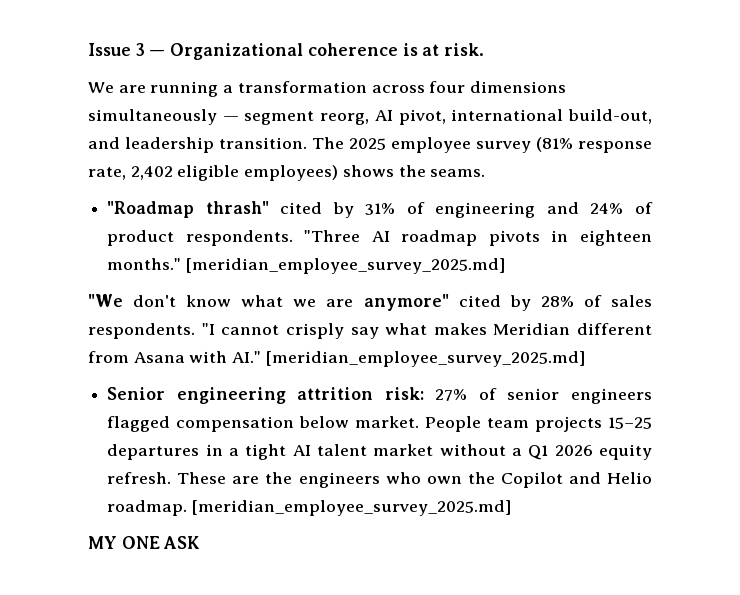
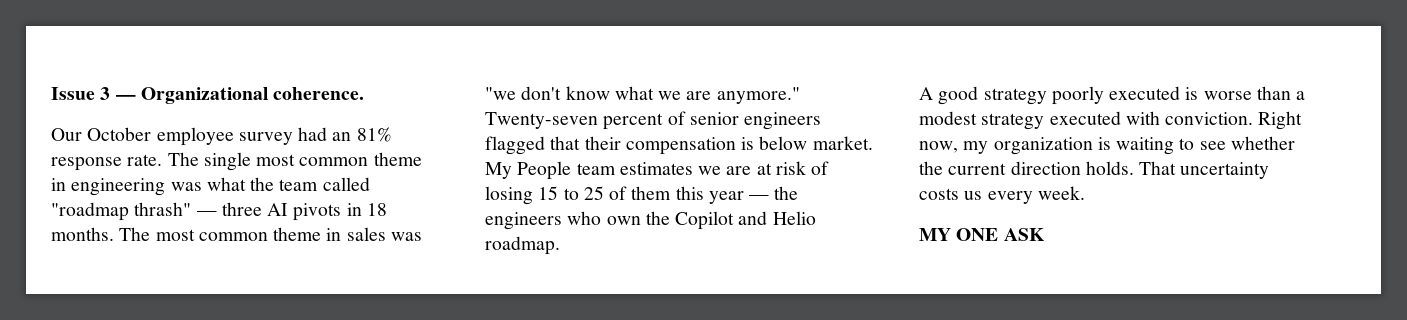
[307,43,485,56] [88,81,567,97] [88,109,652,125] [88,137,652,153] [88,165,486,181] [107,201,653,218] [107,230,652,246] [107,258,505,274] [88,294,123,307] coherence is at risk. // We are running a transformation across four dimensions simultaneously — segment reorg, AI pivot, international build-out, and leadership transition. The 2025 employee survey (81% response rate, 2,402 eligible employees) shows the seams. // "Roadmap thrash" cited by 31% of engineering and 24% of product respondents. "Three AI roadmap pivots in eighteen months." [meridian_employee_survey_2025.md] // "We -> [273,87,365,100] [51,127,392,146] [51,152,422,171] [51,177,370,196] [51,202,387,221] [51,227,422,241] [485,87,516,100] coherence. // Our October employee survey had an 81% response rate. The single most common theme in engineering was what the team called "roadmap thrash" — three AI pivots in 18 months. The most common theme in sales was "we
[363,294,652,311] [88,323,652,339] [88,351,585,367] [107,387,652,404] [107,416,295,432] anymore" cited by 28% of sales respondents. "I cannot crisply say what makes Meridian different from Asana with AI." [meridian_employee_survey_2025.md] // Senior engineering attrition risk: 27% of senior engineers flagged compensation -> [716,87,800,104] [485,111,822,130] [485,136,755,155] anymore." Twenty-seven percent of senior engineers flagged that their compensation is
(420, 422) none -> [485,162,512,179] My
[535,416,652,432] [107,444,652,460] [107,472,260,484] projects 15–25 departures in a tight AI talent market without a Q1 2026 equity refresh. These are -> [619,161,830,175] [485,186,770,205] estimates we are at risk of losing 15 to 25 of them this year —
[191,500,511,516] [meridian_employee_survey_2025.md] -> [919,86,1306,105] [919,111,1303,130] [919,136,1295,155] [919,161,1270,179] [919,186,1085,204] // A good strategy poorly executed is worse than a modest strategy executed with conviction. Right now, my organization is waiting to see whether the current direction holds. That uncertainty costs us every week.

